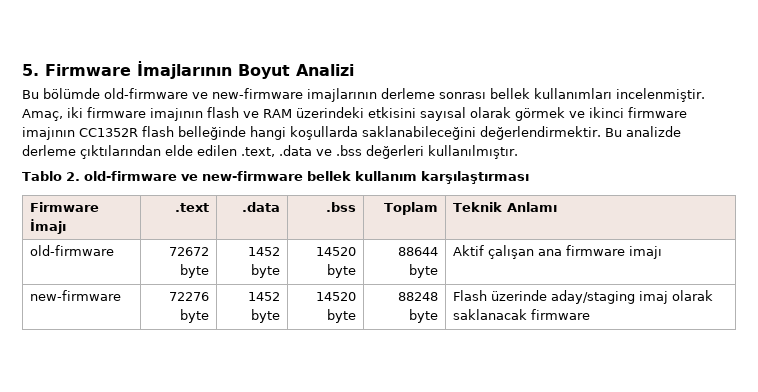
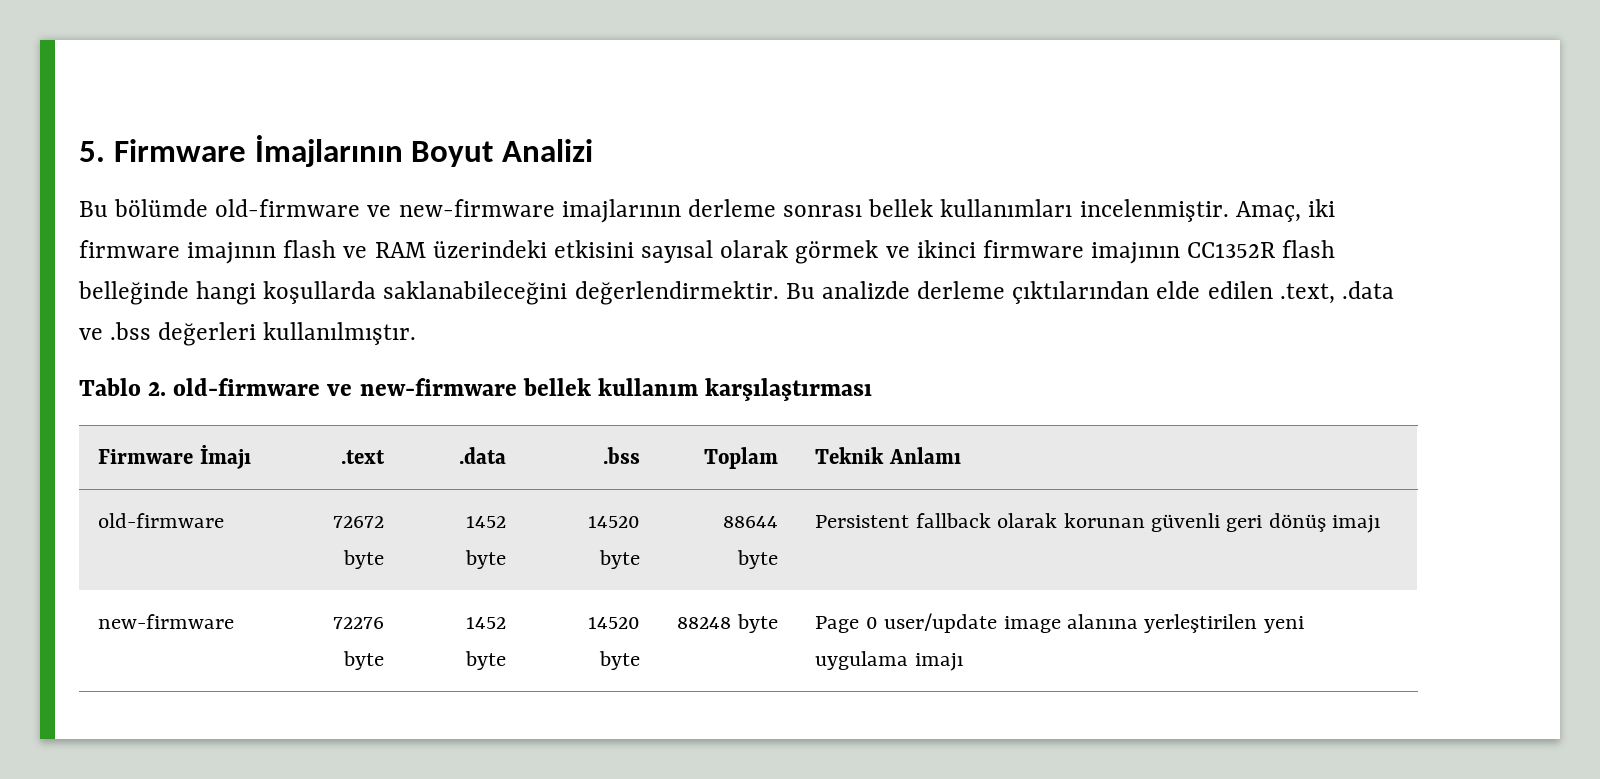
[452,245,625,259] Aktif çalışan ana firmware -> [815,513,1326,532] Persistent fallback olarak korunan güvenli geri dönüş
[452,290,713,304] [452,309,590,320] Flash üzerinde aday/staging imaj olarak saklanacak firmware -> [815,613,1304,633] [815,651,963,671] Page 0 user/update image alanına yerleştirilen yeni uygulama imajı

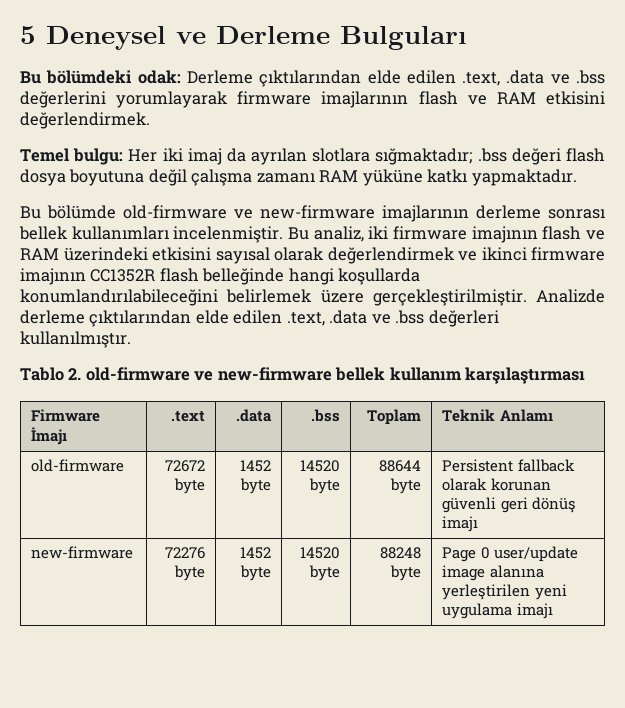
[79,135,594,167] 5. Firmware İmajlarının Boyut Analizi -> [20,26,467,50] [20,70,605,87] [20,91,606,108] [20,112,150,129] [20,148,605,165] [20,169,577,186] 5 Deneysel ve Derleme Bulguları // Bu bölümdeki odak: Derleme çıktılarından elde edilen .text, .data ve .bss değerlerini yorumlayarak firmware imajlarının flash ve RAM etkisini değerlendirmek. // Temel bulgu: Her iki imaj da ayrılan slotlara sığmaktadır; .bss değeri flash dosya boyutuna değil çalışma zamanı RAM yüküne katkı yapmaktadır.
[1235,201,1301,222] Amaç, -> [288,226,364,242] Bu analiz,
[795,240,879,264] görmek -> [327,247,455,264] değerlendirmek
[383,281,910,305] saklanabileceğini değerlendirmektir. Bu analizde -> [20,289,605,306] konumlandırılabileceğini belirlemek üzere gerçekleştirilmiştir. Analizde

